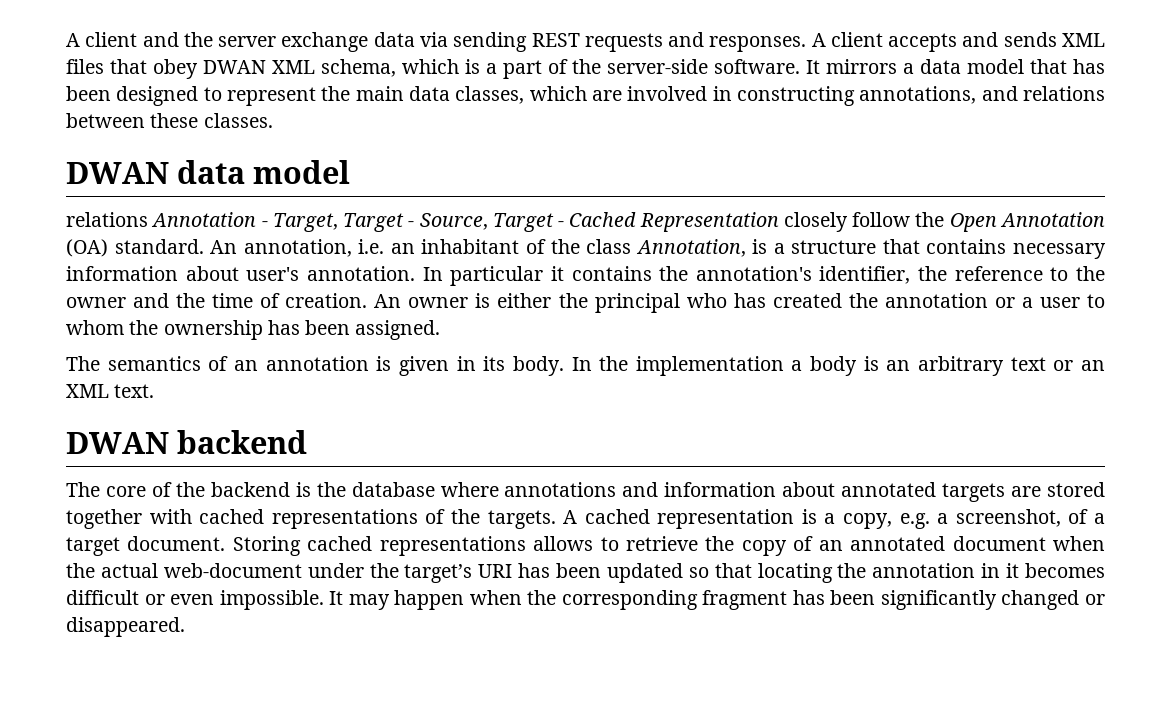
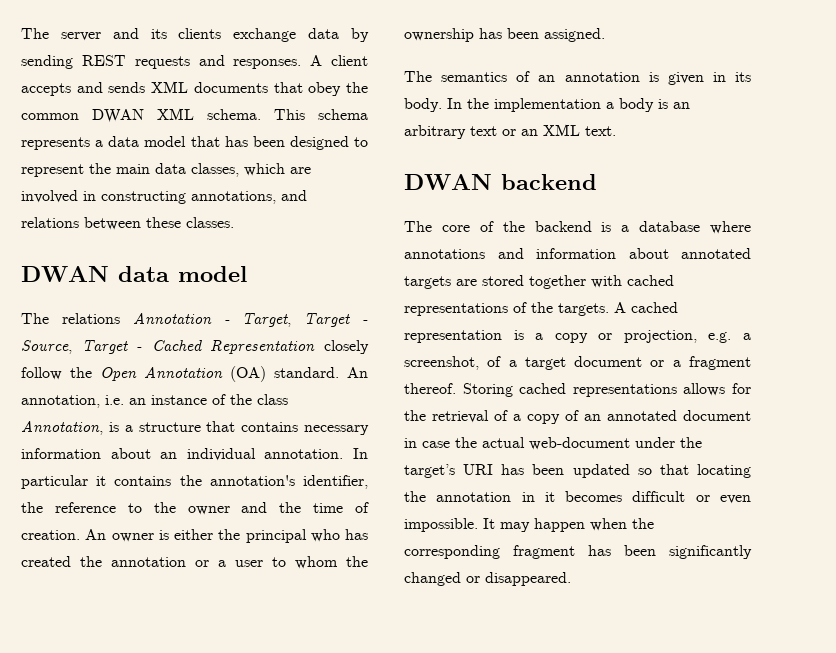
[66,32,277,47] A client and the server -> [21,28,222,41] The server and its clients
[419,32,448,47] via -> [351,28,369,42] by
[66,59,104,74] files -> [193,82,268,93] documents
[203,59,897,79] DWAN XML schema, which is a part of the server-side software. It mirrors -> [346,82,368,93] [21,108,368,123] [21,137,90,150] the common DWAN XML schema. This schema represents
(351, 172) none -> [21,313,49,324] The
[421,239,520,254] inhabitant -> [151,395,207,405] instance
[246,267,300,281] user's -> [160,448,256,461] an individual
[316,482,346,497] the -> [621,225,630,232] a
[843,513,893,529] copy, -> [554,330,697,343] copy or projection,
[127,536,735,556] document. Storing cached representations allows to retrieve the -> [574,356,751,370] [404,383,751,397] [404,410,521,423] document or a fragment thereof. Storing cached representations allows for the retrieval of a
[1053,536,1105,551] when -> [404,438,450,448] in case

